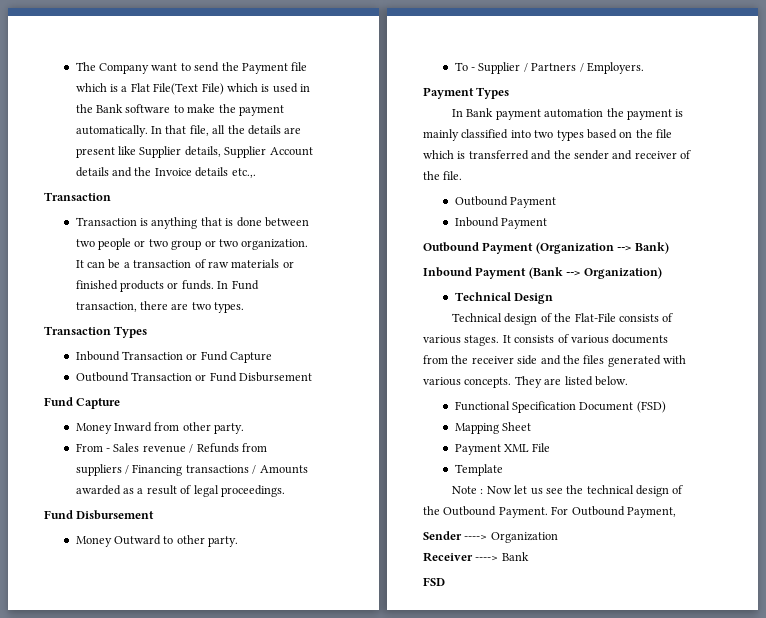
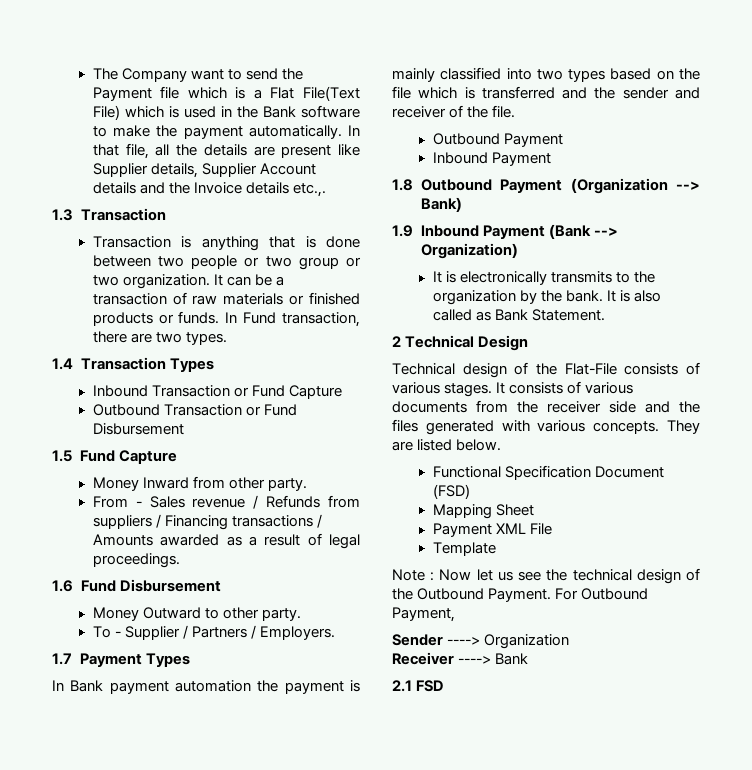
(256, 173) none -> [52,209,73,221] 1.3
(245, 307) none -> [52,358,73,370] 1.4
(313, 377) none -> [52,450,72,462] 1.5
(285, 491) none -> [52,580,73,592] 1.6
(644, 68) none -> [52,653,72,665] 1.7
(548, 223) none -> [392,179,413,191] 1.8
(669, 248) none -> [392,225,413,237] 1.9
(662, 273) none -> [432,271,656,285] [432,290,662,305] [432,309,605,321] [392,336,401,347] It is electronically transmits to the organization by the bank. It is also called as Bank Statement. // 2
(529, 556) none -> [392,680,412,692] 2.1

